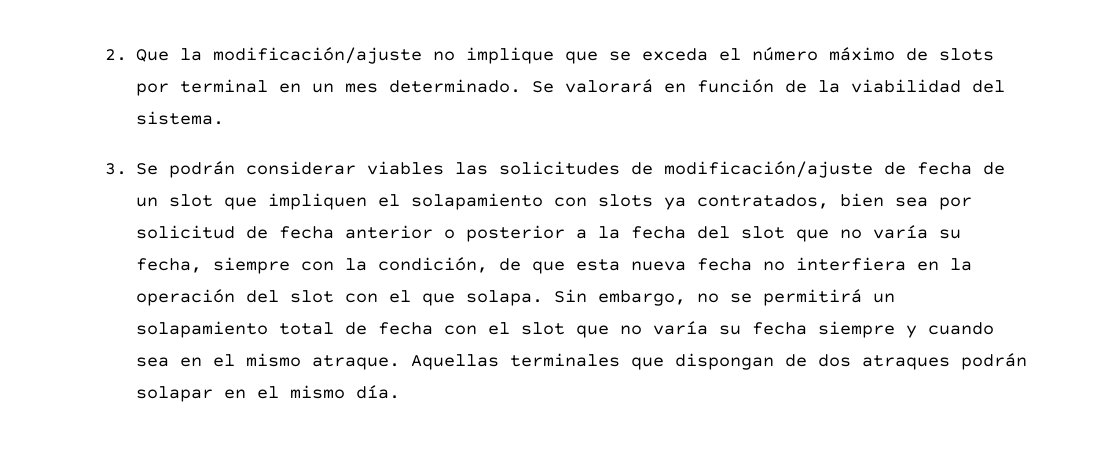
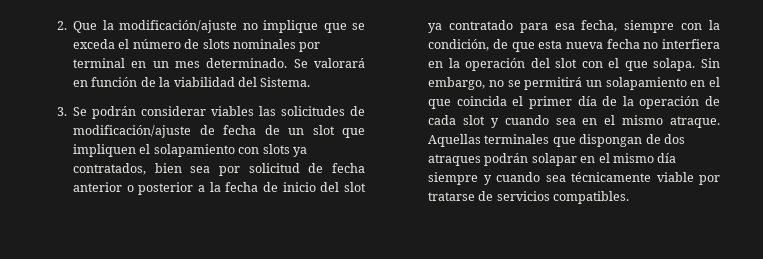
[828,47,895,61] máximo -> (181, 44) none
(994, 54) none -> [232,39,296,49] nominales
[135,111,224,125] sistema. -> [260,77,311,87] Sistema.
[696,225,961,242] del slot que no varía su -> [263,182,367,192] [428,20,575,33] de inicio del slot ya contratado para esa
[278,321,895,338] total de fecha con el slot que no varía su fecha siempre -> [690,77,720,87] [428,96,720,109] [428,115,485,125] en el que coincida el primer día de la operación de cada slot
[355,385,400,399] día. -> [657,153,677,163] [428,172,720,185] [428,191,630,204] día siempre y cuando sea técnicamente viable por tratarse de servicios compatibles.

